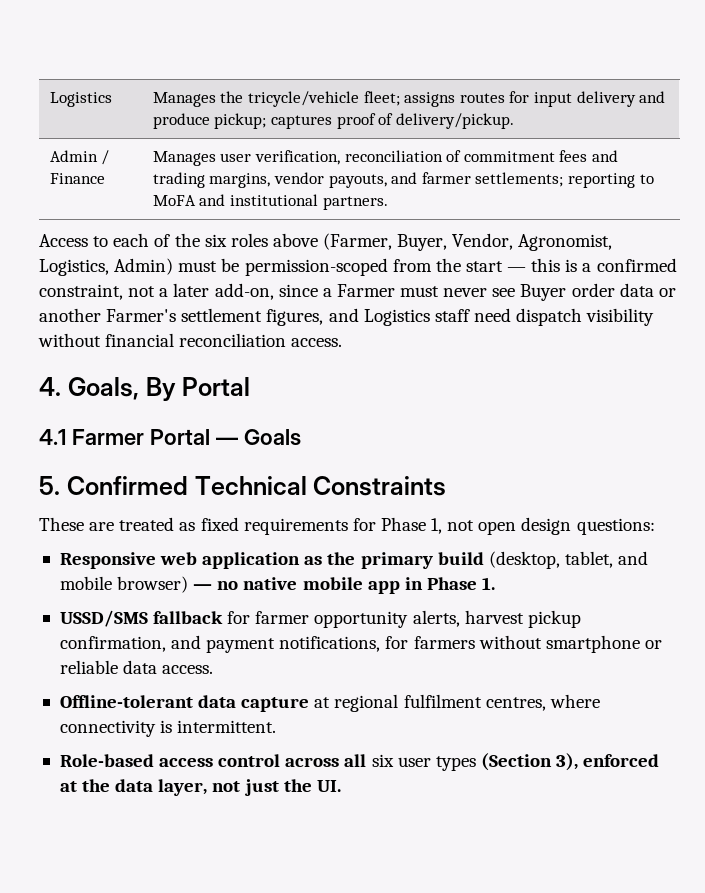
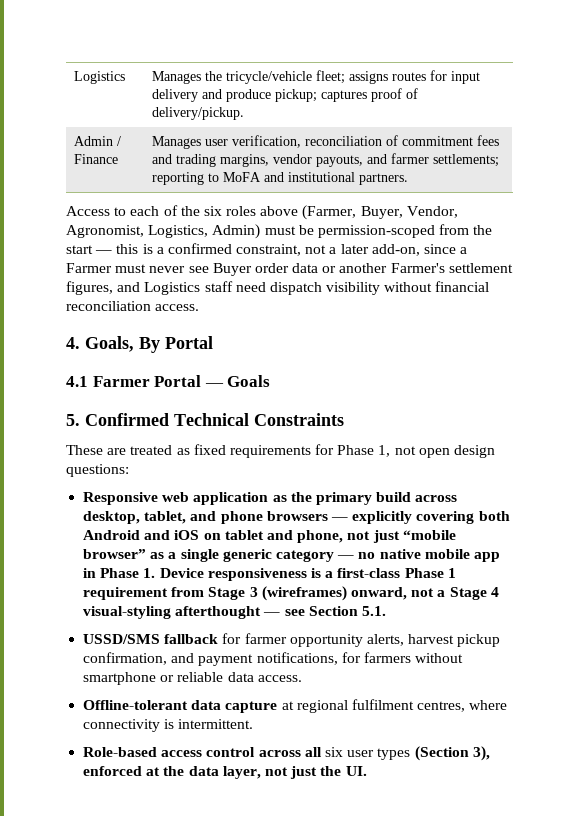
[488,551,649,569] [59,576,189,593] (desktop, tablet, and mobile browser) -> [415,495,458,502] [83,511,510,524] [83,530,456,543] [83,549,334,562] across desktop, tablet, and phone browsers — explicitly covering both Android and iOS on tablet and phone, not just “mobile browser” as a single generic category
(496, 583) none -> [159,568,456,581] [83,586,499,601] [83,606,386,619] Device responsiveness is a first-class Phase 1 requirement from Stage 3 (wireframes) onward, not a Stage 4 visual-styling afterthought — see Section 5.1.

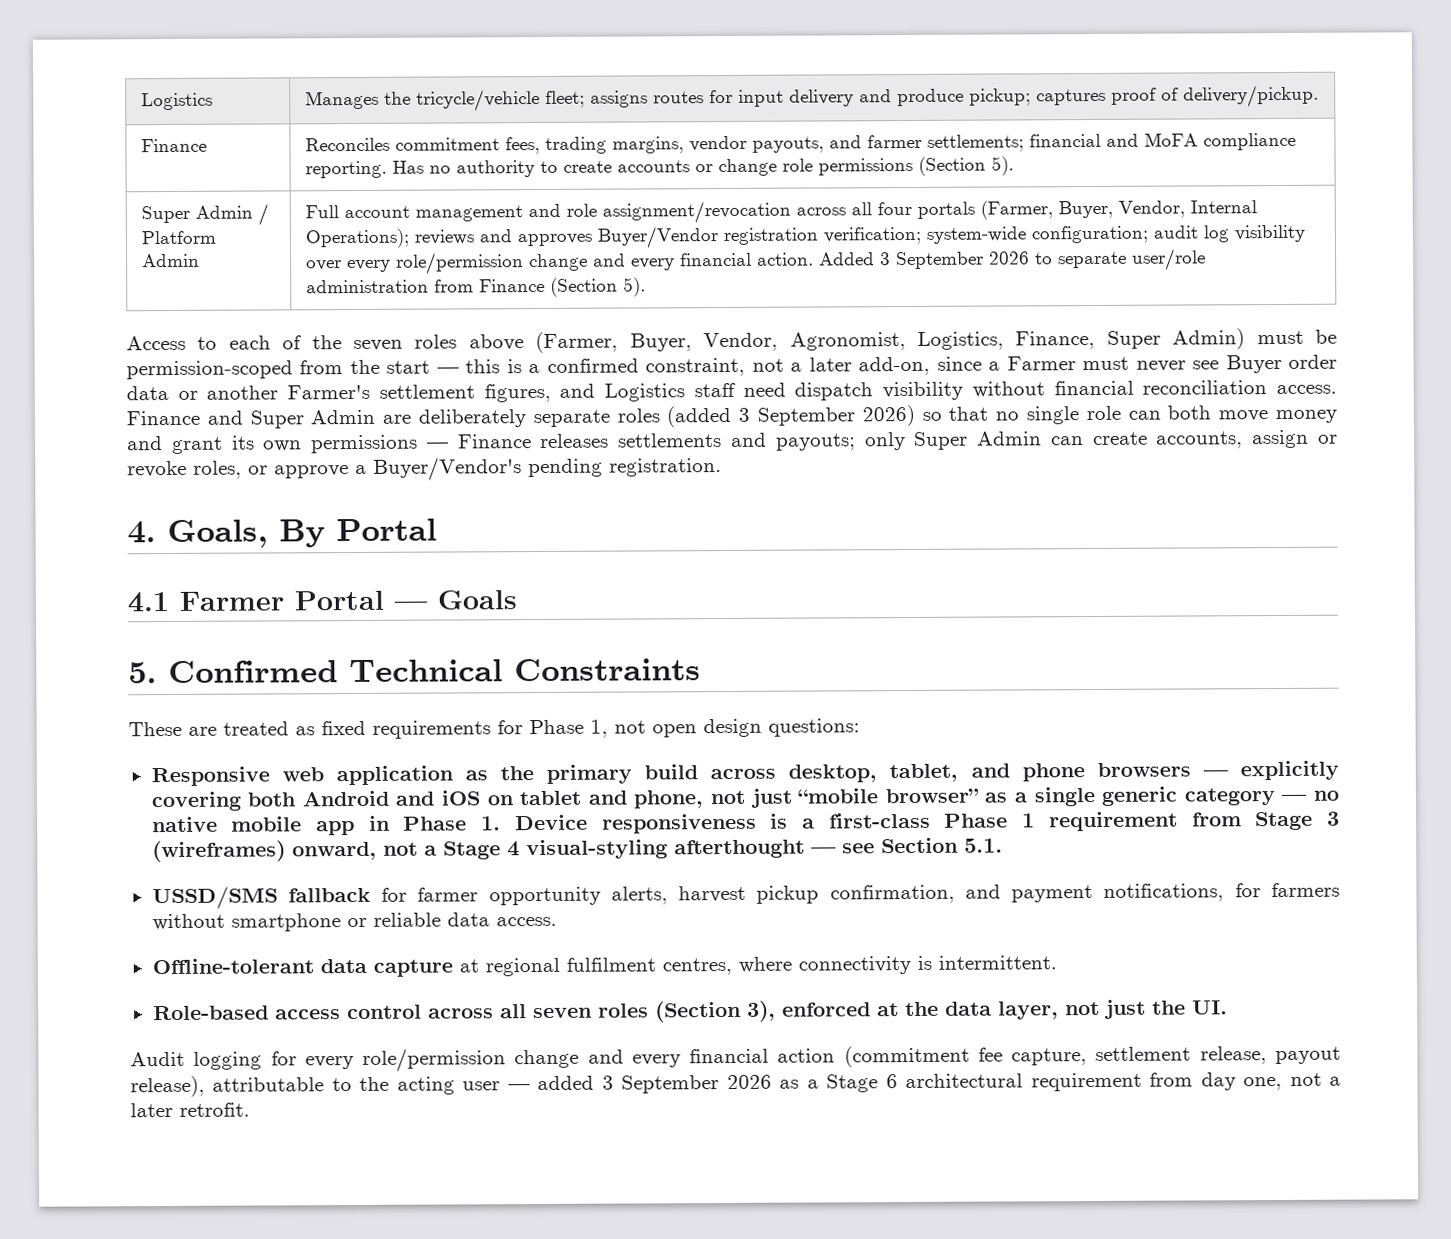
[73,136,121,146] Admin / -> (1319, 96) none
[151,135,499,149] [151,154,172,164] Manages user verification, reconciliation of commitment fees and -> [304,136,540,155] Reconciles commitment fees,
[151,172,408,185] reporting to MoFA and institutional partners. -> [1028,132,1296,151] [304,156,1014,179] [140,203,269,226] [140,230,216,245] [141,253,200,268] [304,200,1257,224] [304,224,1305,249] [305,248,1206,275] [305,277,646,297] financial and MoFA compliance reporting. Has no authority to create accounts or change role permissions (Section 5). // Super Admin / Platform Admin | Full account management and role assignment/revocation across all four portals (Farmer, Buyer, Vendor, Internal Operations); reviews and approves Buyer/Vendor registration verification; system-wide configuration; audit log visibility over every role/permission change and every financial action. Added 3 September 2026 to separate user/role administration from Finance (Section 5).
[203,206,222,216] six -> [353,339,404,352] seven
(209, 231) none -> [1015,330,1161,350] Finance, Super
(200, 307) none -> [126,404,1337,429] [126,429,1339,454] [127,457,722,481] Finance and Super Admin are deliberately separate roles (added 3 September 2026) so that no single role can both move money and grant its own permissions — Finance releases settlements and payouts; only Super Admin can create accounts, assign or revoke roles, or approve a Buyer/Vendor's pending registration.
[324,747,411,760] six user types -> [532,1003,649,1019] seven roles
(367, 771) none -> [130,1045,1341,1072] [130,1072,1341,1098] [130,1102,250,1118] // Audit logging for every role/permission change and every financial action (commitment fee capture, settlement release, payout release), attributable to the acting user — added 3 September 2026 as a Stage 6 architectural requirement from day one, not a later retrofit.

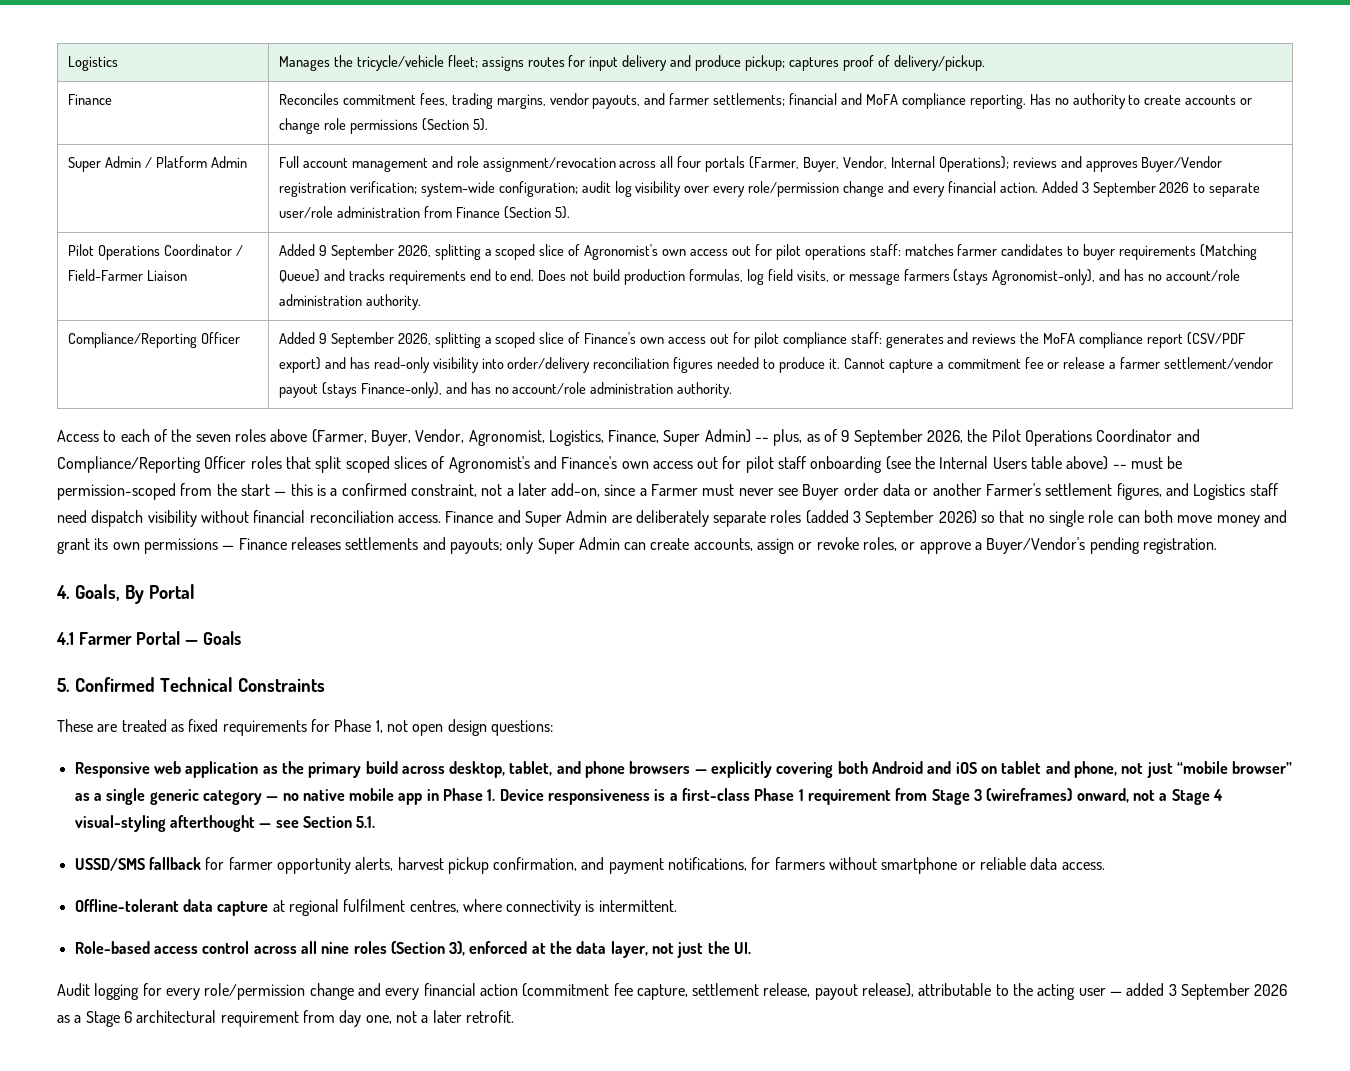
(646, 287) none -> [67,244,243,260] [67,269,187,281] [278,244,1258,260] [278,269,1241,285] [278,294,421,310] [67,332,240,348] [278,332,1246,348] [278,357,1274,373] [278,382,733,398] // Pilot Operations Coordinator / Field-Farmer Liaison | Added 9 September 2026, splitting a scoped slice of Agronomist's own access out for pilot operations staff: matches farmer candidates to buyer requirements (Matching Queue) and tracks requirements end to end. Does not build production formulas, log field visits, or message farmers (stays Agronomist-only), and has no account/role administration authority. // Compliance/Reporting Officer | Added 9 September 2026, splitting a scoped slice of Finance's own access out for pilot compliance staff: generates and reviews the MoFA compliance report (CSV/PDF export) and has read-only visibility into order/delivery reconciliation figures needed to produce it. Cannot capture a commitment fee or release a farmer settlement/vendor payout (stays Finance-only), and has no account/role administration authority.
(1246, 339) none -> [755,429,1200,446] [57,456,1127,473] -- plus, as of 9 September 2026, the Pilot Operations Coordinator and Compliance/Reporting Officer roles that split scoped slices of Agronomist's and Finance's own access out for pilot staff onboarding (see the Internal Users table above) --
[532,1007,592,1019] seven -> [321,942,350,954] nine

